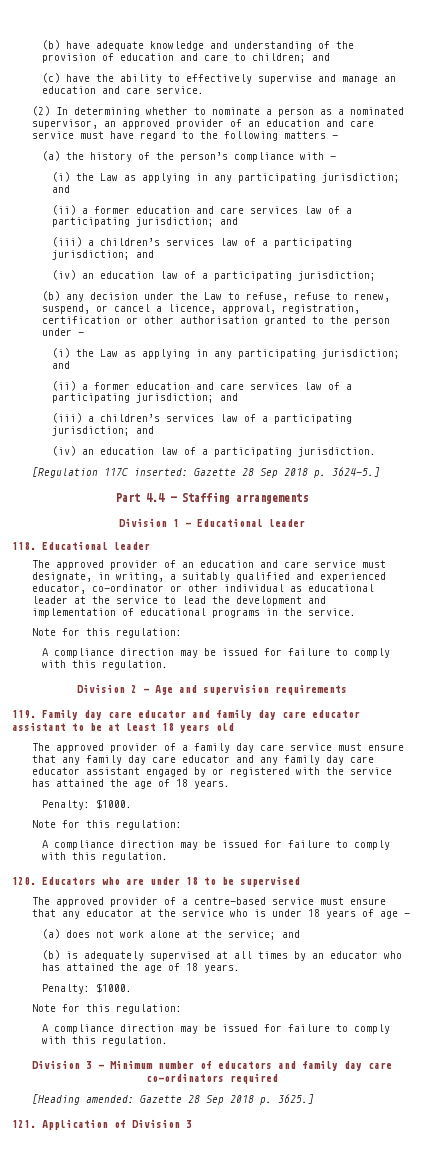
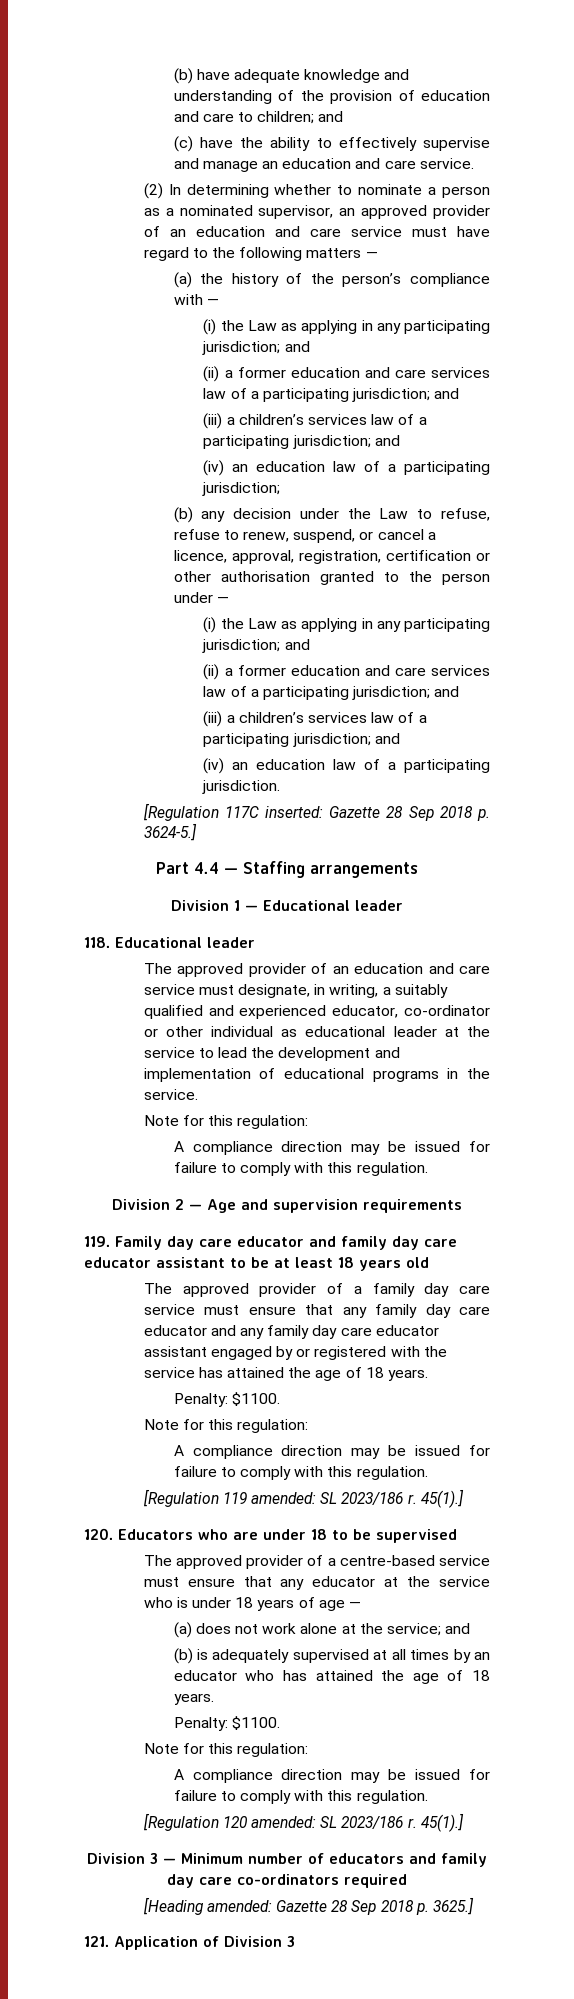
[95,799,132,809] $1000. -> [231,1392,280,1406] $1100.
(168, 857) none -> [143,1489,464,1508] // [Regulation 119 amended: SL 2023/186 r. 45(1).]
[95,983,132,993] $1000. -> [231,1716,280,1730] $1100.
(168, 1041) none -> [143,1813,464,1832] // [Regulation 120 amended: SL 2023/186 r. 45(1).]

